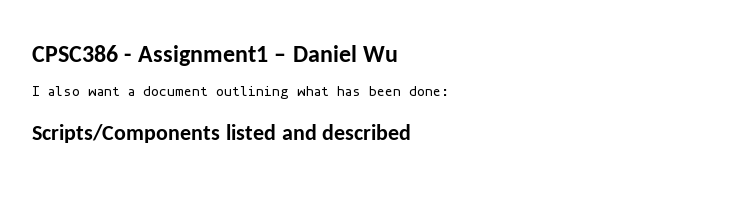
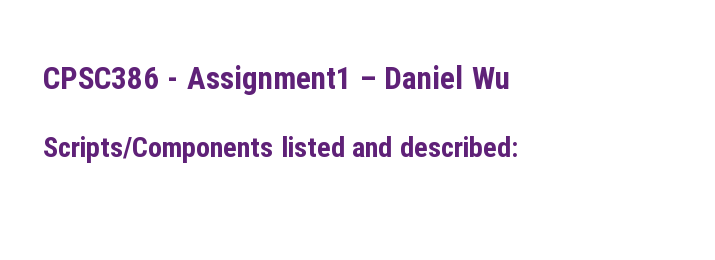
[32,86,449,99] // I also want a document outlining what has been done: -> (510, 78) none
[322,124,412,140] described -> [399,136,518,157] described:

